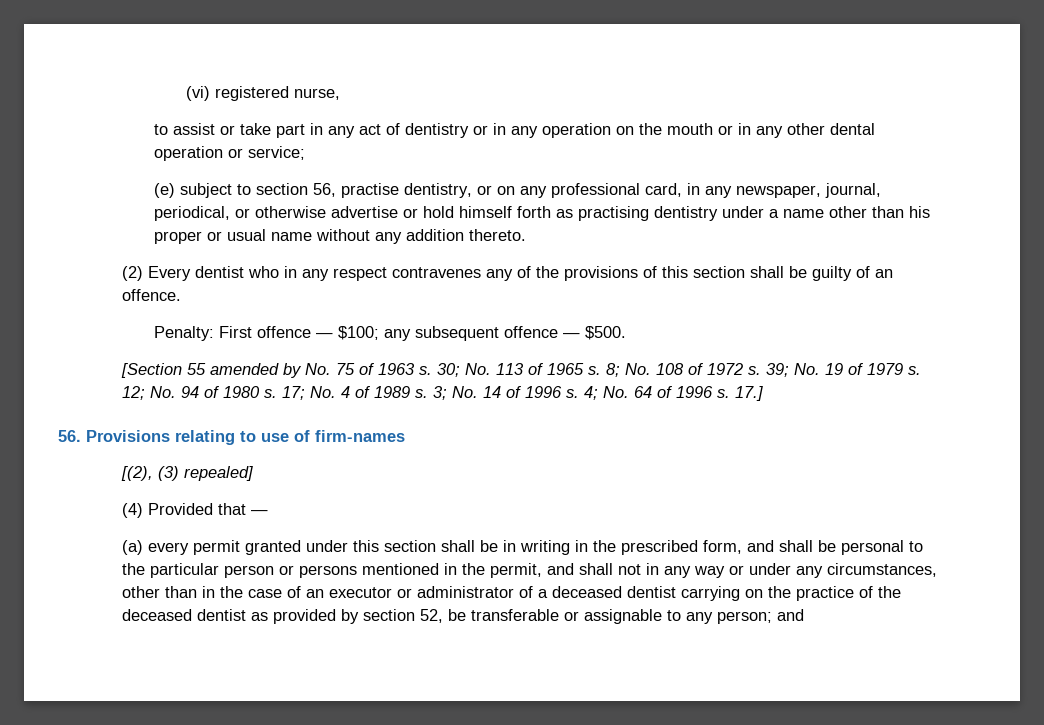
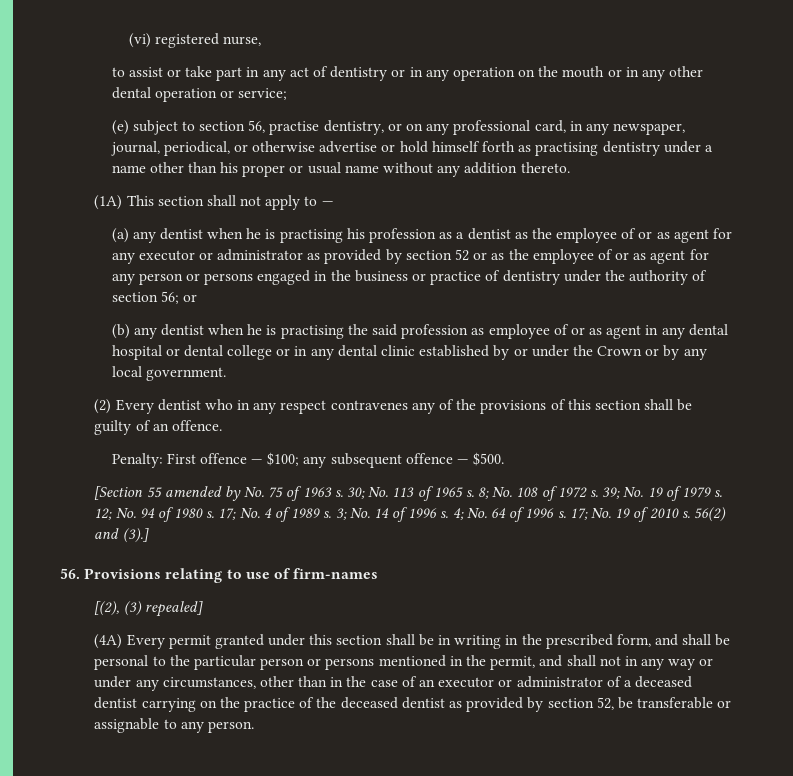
(527, 235) none -> [94,195,334,210] [111,228,733,243] [111,249,709,264] [111,270,708,285] [111,291,197,304] [111,324,728,339] [111,345,707,360] [111,366,226,381] // (1A) This section shall not apply to — // (a) any dentist when he is practising his profession as a dentist as the employee of or as agent for any executor or administrator as provided by section 52 or as the employee of or as agent for any person or persons engaged in the business or practice of dentistry under the authority of section 56; or // (b) any dentist when he is practising the said profession as employee of or as agent in any dental hospital or dental college or in any dental clinic established by or under the Crown or by any local government.
[735,386,764,401] 17.] -> [569,507,726,522] [94,528,149,543] 17; No. 19 of 2010 s. 56(2) and (3).]
[122,503,269,518] [122,540,190,555] (4) Provided that — // (a) every -> [94,634,165,649] (4A) Every
[717,609,805,624] person; and -> [207,721,254,733] person.

